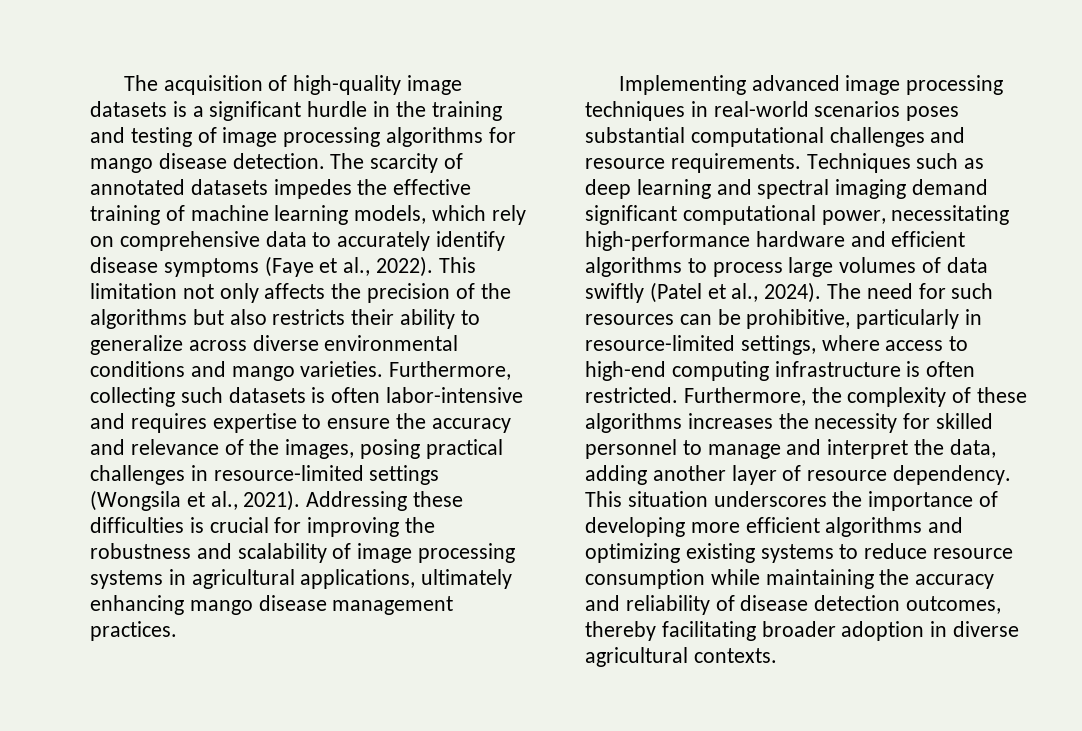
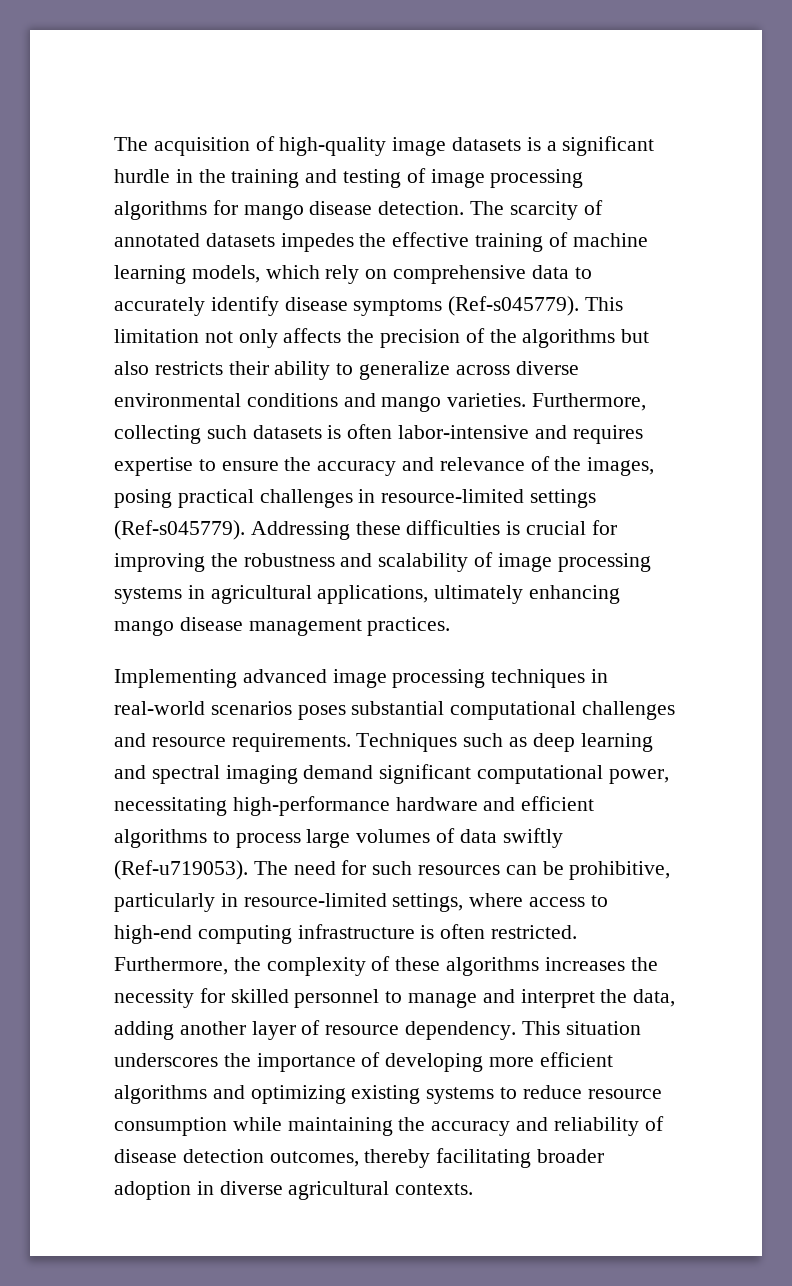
[264,256,434,277] (Faye et al., 2022). -> [448,296,580,316] (Ref-s045779).
[90,490,301,511] (Wongsila et al., 2021). -> [114,520,245,540] (Ref-s045779).
[649,282,822,303] (Patel et al., 2024). -> [114,860,248,880] (Ref-u719053).

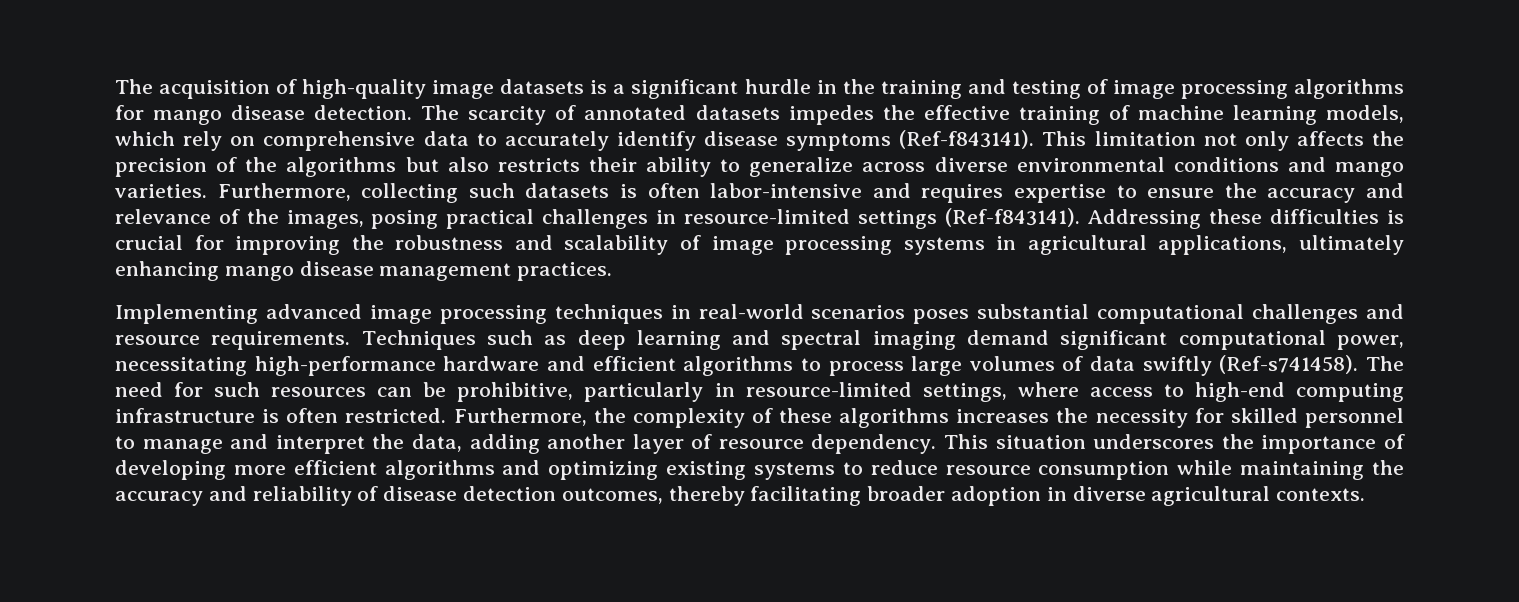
[448,296,580,316] (Ref-s045779). -> [899,130,1035,149] (Ref-f843141).
[114,520,245,540] (Ref-s045779). -> [944,208,1080,227] (Ref-f843141).
[114,860,248,880] (Ref-u719053). -> [1219,355,1359,374] (Ref-s741458).

